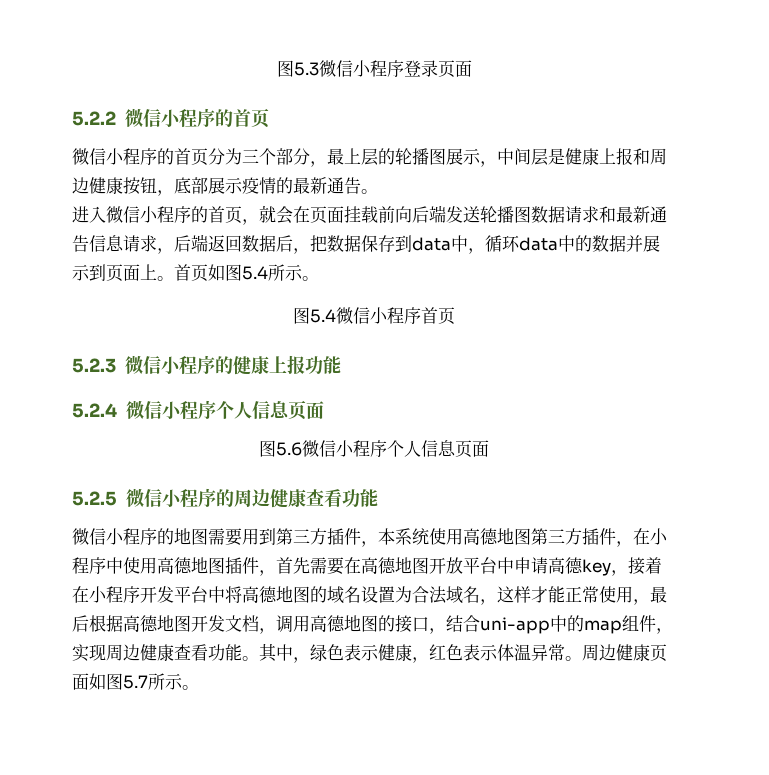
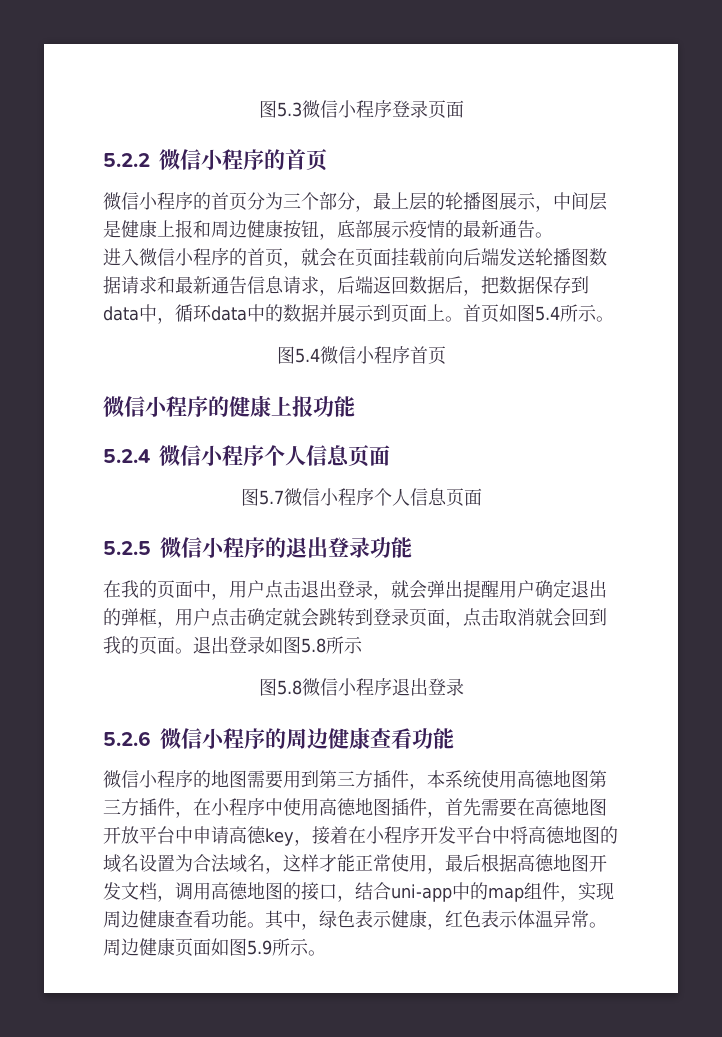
[72,358,116,373] 5.2.3 -> (446, 355) none
[276,442,302,456] 5.6 -> [258,490,284,505] 5.7
(234, 498) none -> [286,537,412,558] [103,579,607,600] [103,607,607,628] [103,636,363,655] [258,678,464,696] [103,728,286,749] 退出登录功能 // 在我的页面中，用户点击退出登录，就会弹出提醒用户确定退出的弹框，用户点击确定就会跳转到登录页面，点击取消就会回到我的页面。退出登录如图5.8所示 // 图5.8微信小程序退出登录 // 5.2.6微信小程序的
[123,675,148,689] 5.7 -> [247,940,272,955] 5.9

